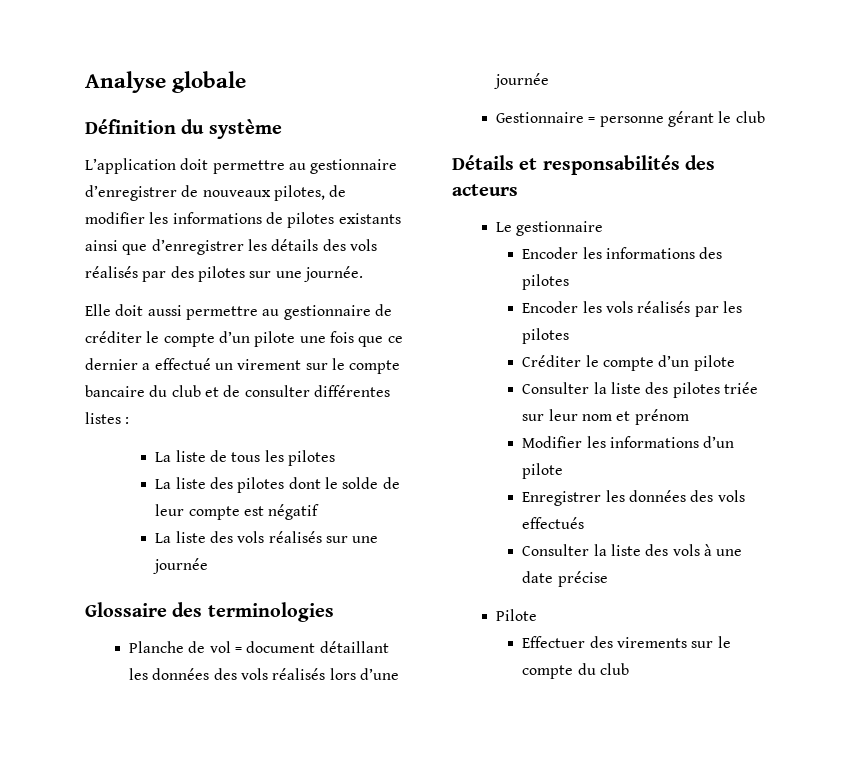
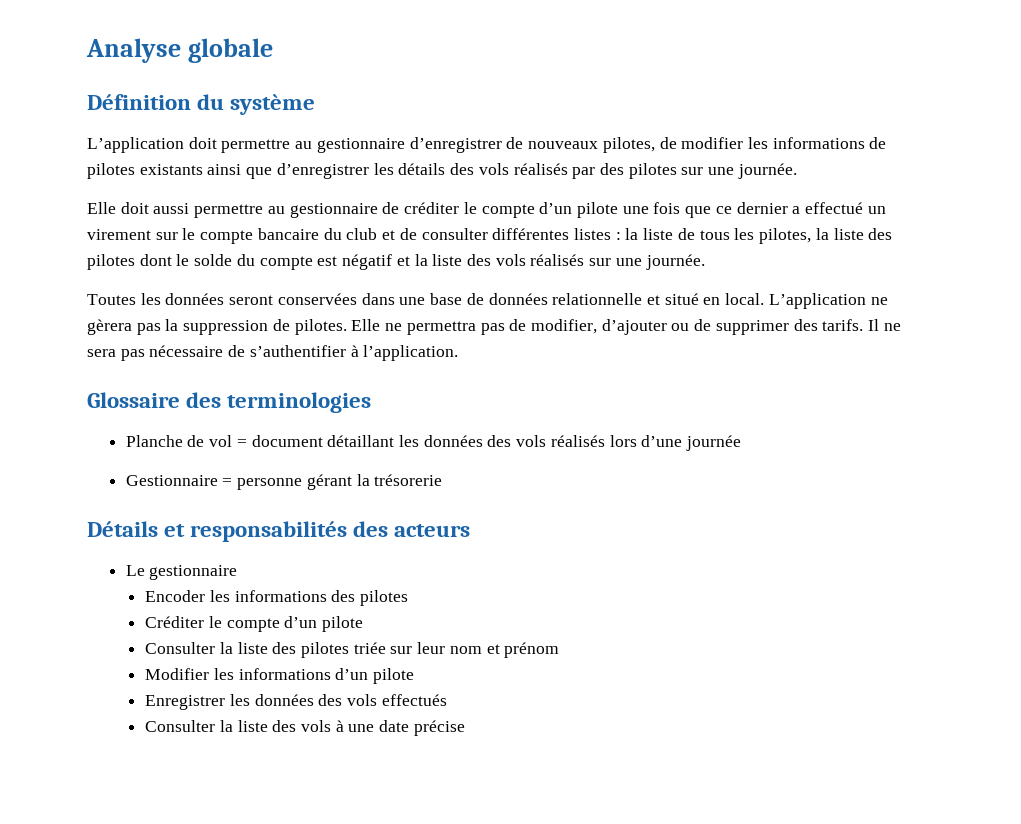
[155,452,172,462] // La -> [625,228,639,240] la
[288,450,336,466] [155,479,172,489] pilotes // La -> [759,228,829,244] pilotes, la
[382,477,400,489] [155,504,185,516] de leur -> [236,254,255,266] du
[155,533,172,543] // La -> [396,254,428,266] et la
[153,558,209,574] journée -> [645,254,705,270] [87,293,888,309] [87,319,901,335] [87,345,459,361] journée. // Toutes les données seront conservées dans une base de données relationnelle et situé en local. L’application ne gèrera pas la suppression de pilotes. Elle ne permettra pas de modifier, d’ajouter ou de supprimer des tarifs. Il ne sera pas nécessaire de s’authentifier à l’application.
[718,111,765,123] le club -> [356,474,443,486] la trésorerie
[522,301,743,317] [522,328,570,344] // Encoder les vols réalisés par les pilotes -> (408, 598) none
[496,609,538,621] [522,636,731,648] [522,663,630,679] // Pilote // Effectuer des virements sur le compte du club -> (465, 728) none

